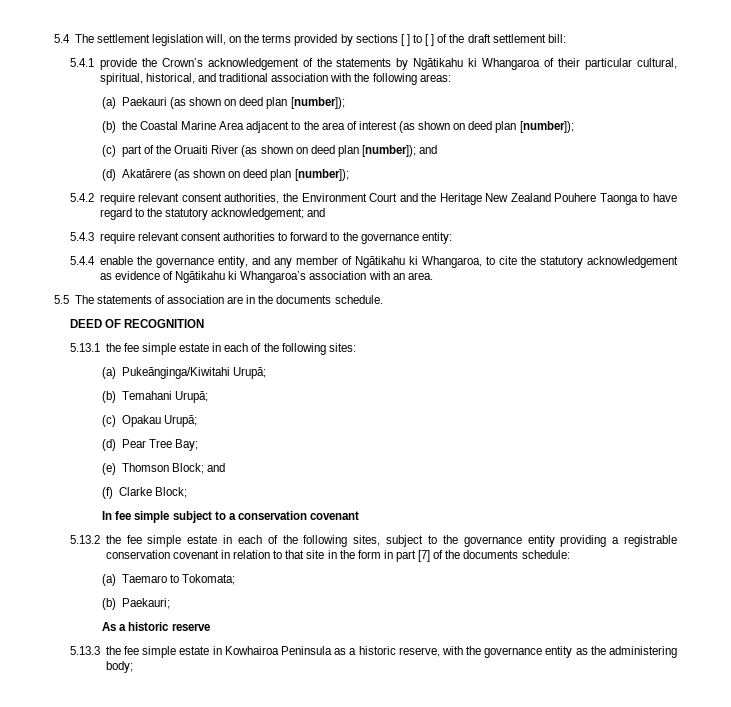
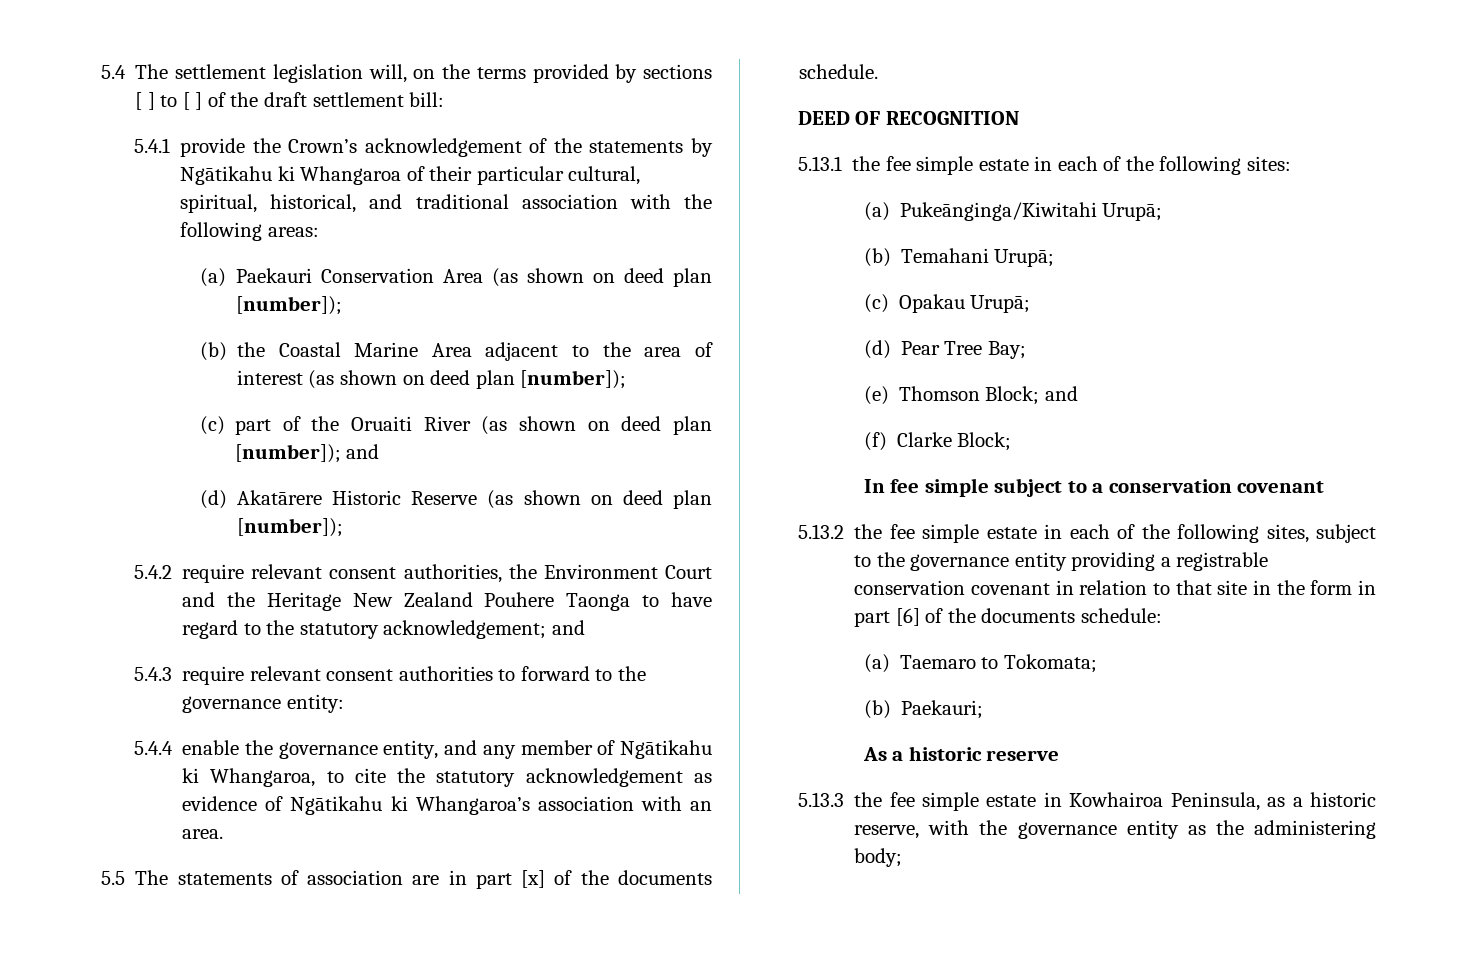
(167, 101) none -> [320,268,483,283] Conservation Area
(171, 173) none -> [332,490,478,505] Historic Reserve
(256, 299) none -> [475,870,573,889] part [x] of
[418,550,431,562] [7] -> [895,608,920,626] [6]
[280,646,332,655] Peninsula -> [1170,792,1260,811] Peninsula,

